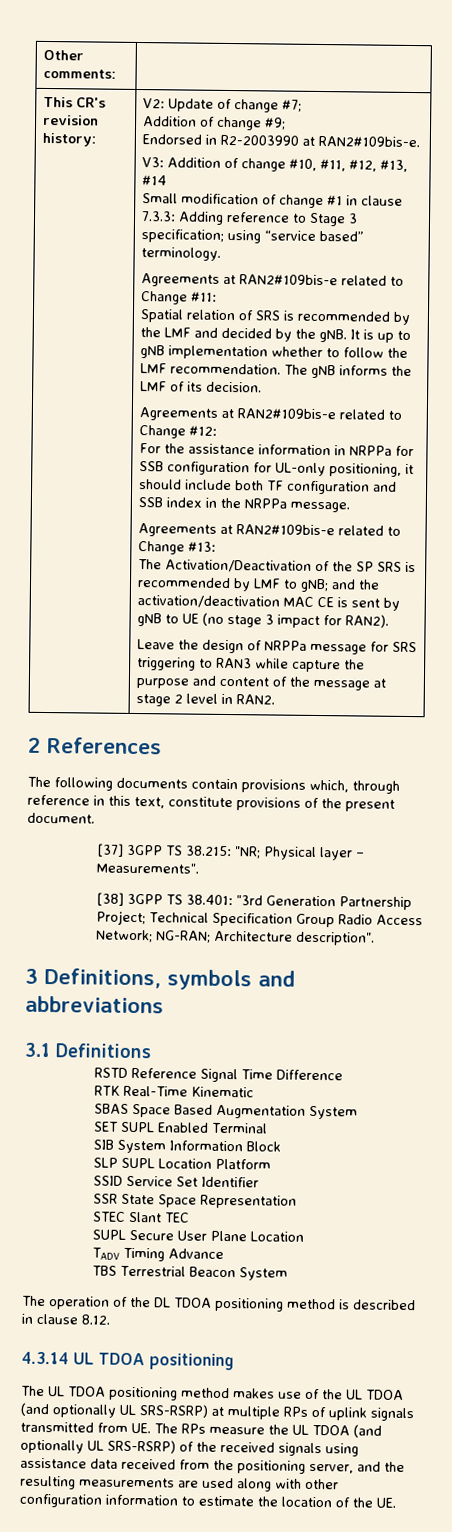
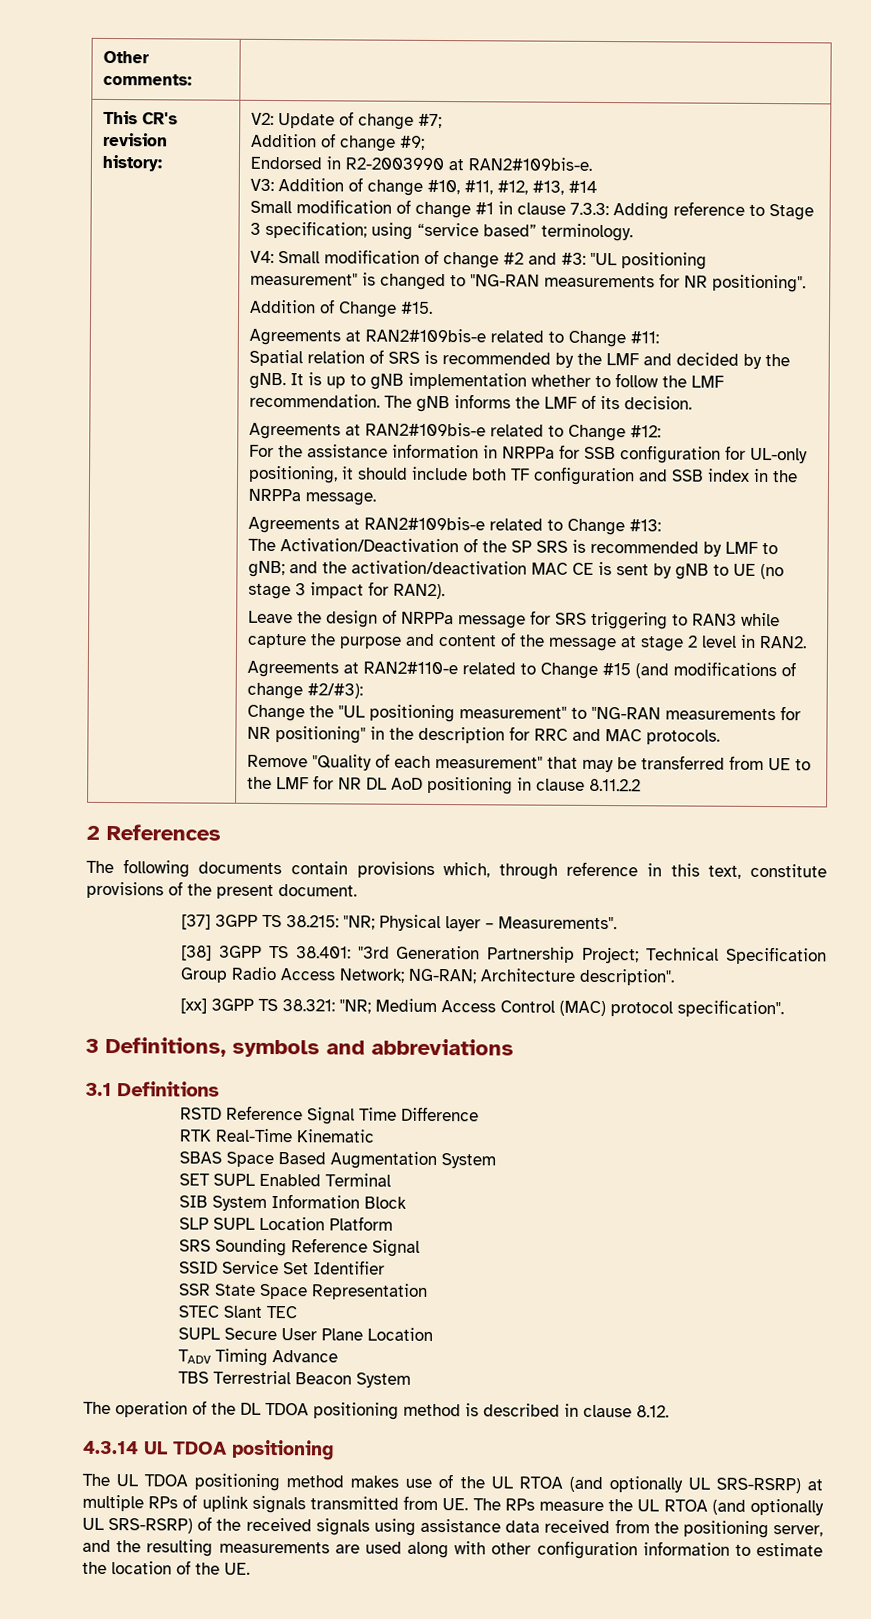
(222, 254) none -> [250,249,708,270] [250,272,807,293] [250,299,434,318] // V4: Small modification of change #2 and #3: "UL positioning measurement" is changed to "NG-RAN measurements for NR positioning". // Addition of Change #15.
(276, 699) none -> [247,660,797,679] [247,682,364,700] [247,704,802,723] [247,726,721,745] [247,753,812,773] [247,775,642,795] // Agreements at RAN2#110-e related to Change #15 (and modifications of change #2/#3): // Change the "UL positioning measurement" to "NG-RAN measurements for NR positioning" in the description for RRC and MAC protocols. // Remove "Quality of each measurement" that may be transferred from UE to the LMF for NR DL AoD positioning in clause 8.11.2.2
(375, 938) none -> [180,998,785,1018] // [xx] 3GPP TS 38.321: "NR; Medium Access Control (MAC) protocol specification".
(271, 1164) none -> [179,1238,421,1257] // SRS Sounding Reference Signal
[366,1389,404,1400] TDOA -> [518,1476,563,1489] RTOA
[312,1424,350,1436] TDOA -> [663,1499,708,1512] RTOA

